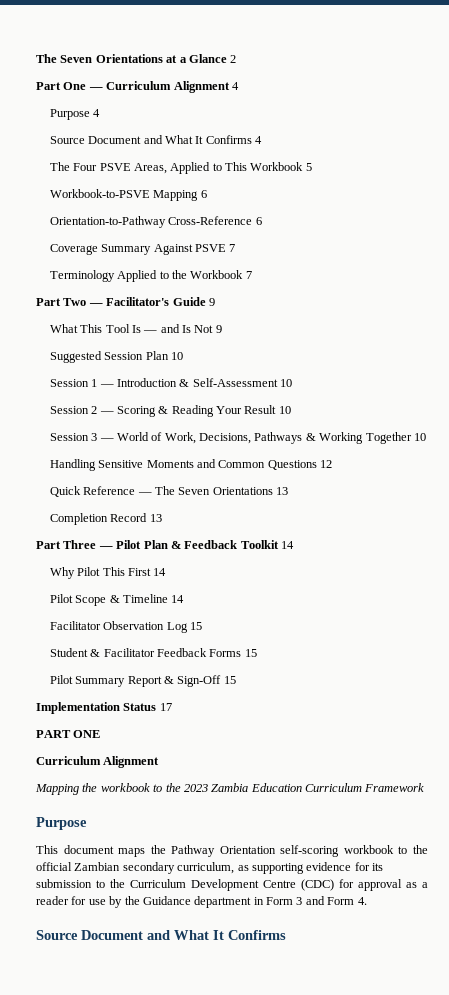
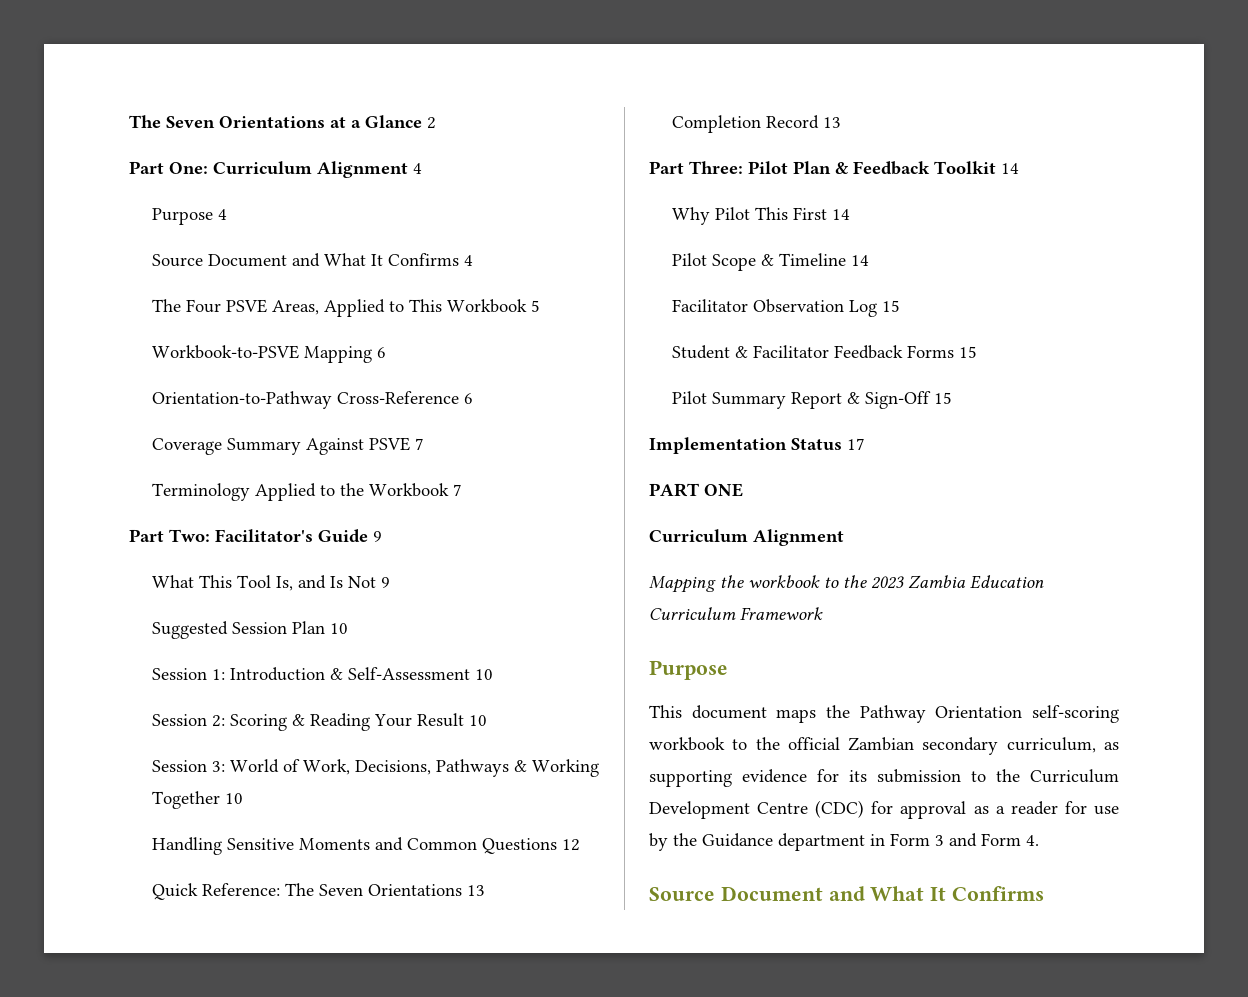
[63,82,103,90] One — -> [169,162,208,174] One:
[63,298,103,306] Two — -> [169,529,210,542] Two:
[131,325,158,333] Is — -> [275,576,293,591] Is,
[91,379,114,387] 1 — -> [211,669,225,680] 1:
[91,406,114,414] 2 — -> [211,715,225,727] 2:
[91,433,114,441] 3 — -> [211,761,225,772] 3:
[83,486,152,495] Reference — -> [201,883,280,896] Reference:
[63,540,113,549] Three — -> [689,161,743,174] Three:

